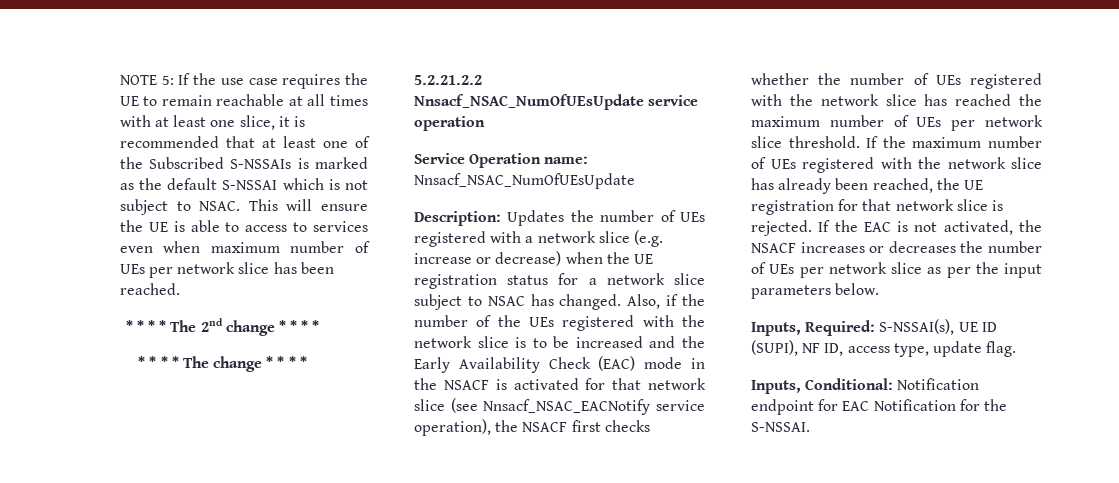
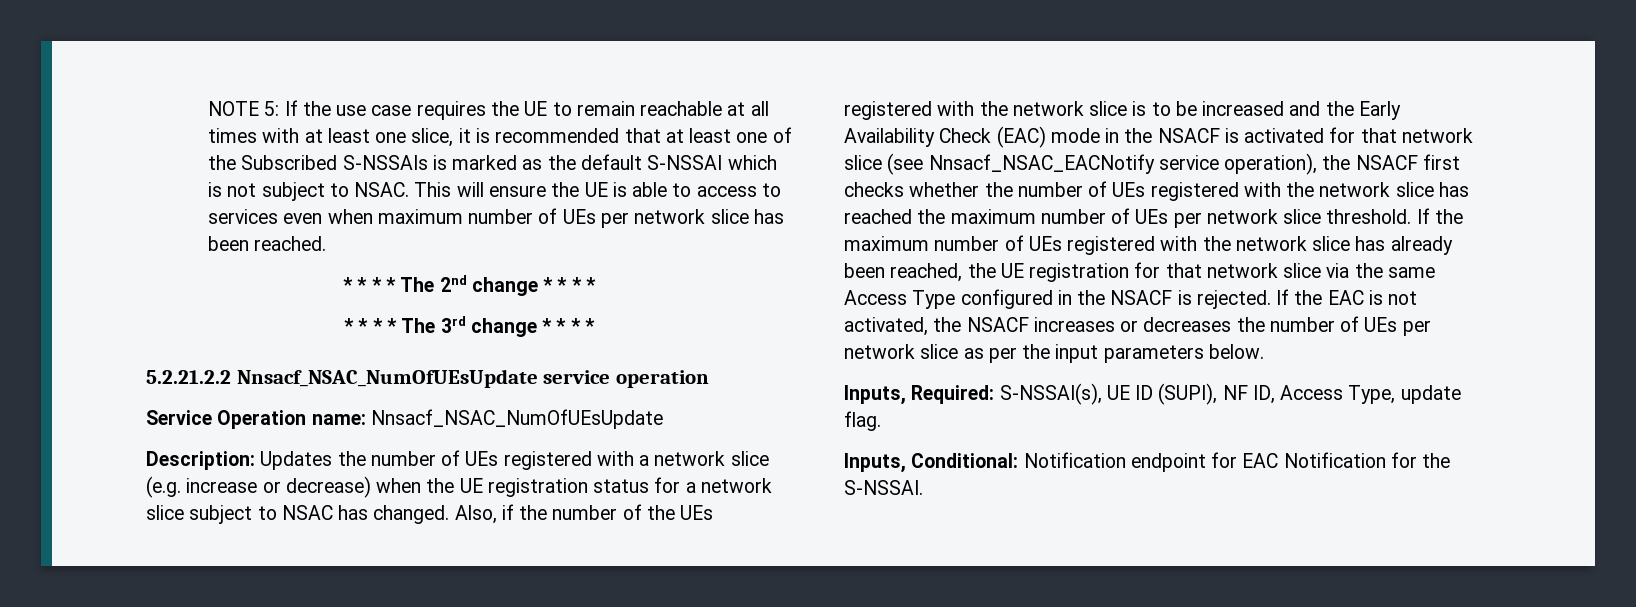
(209, 362) none -> [440,316,466,333] 3rd
(988, 205) none -> [1326,263,1435,278] [844,289,1173,309] via the same Access Type configured in the NSACF
[847,343,929,357] access type, -> [1280,385,1396,404] Access Type,

